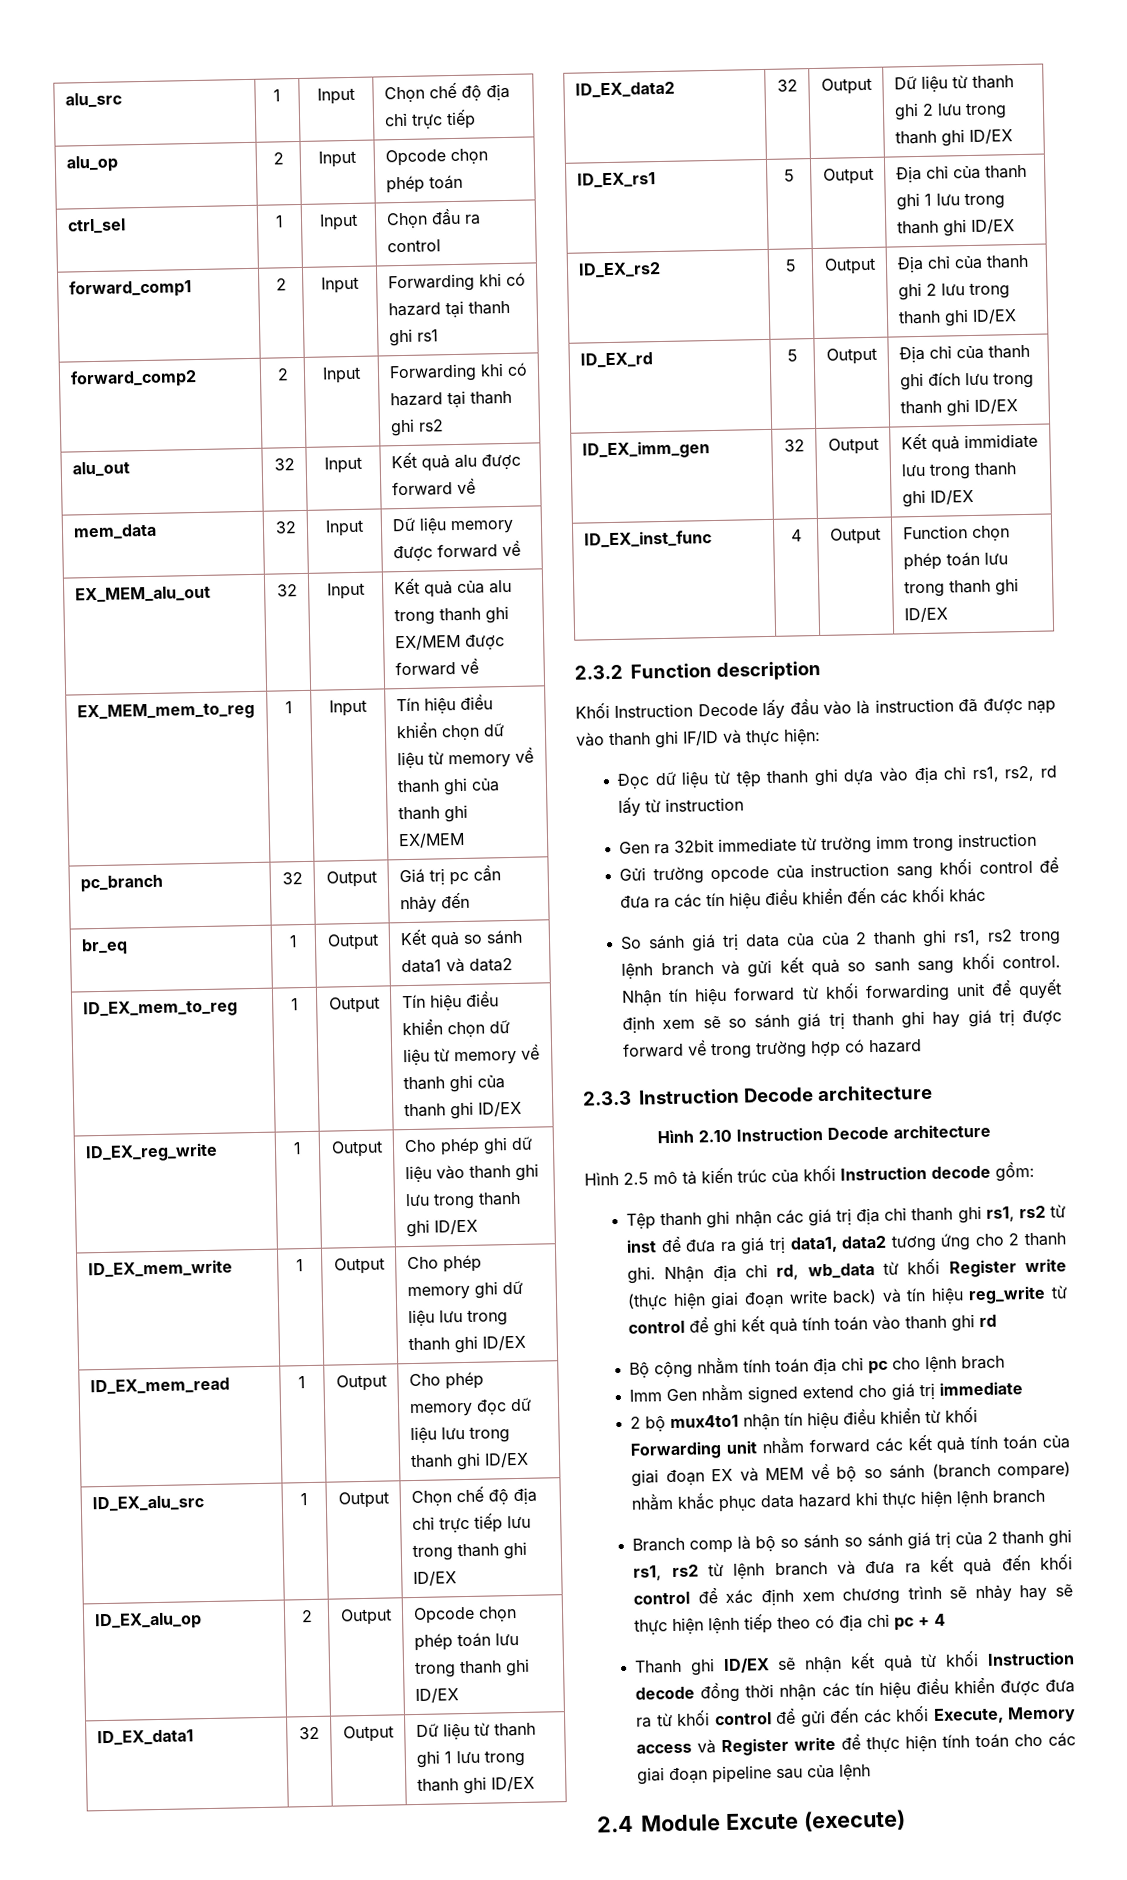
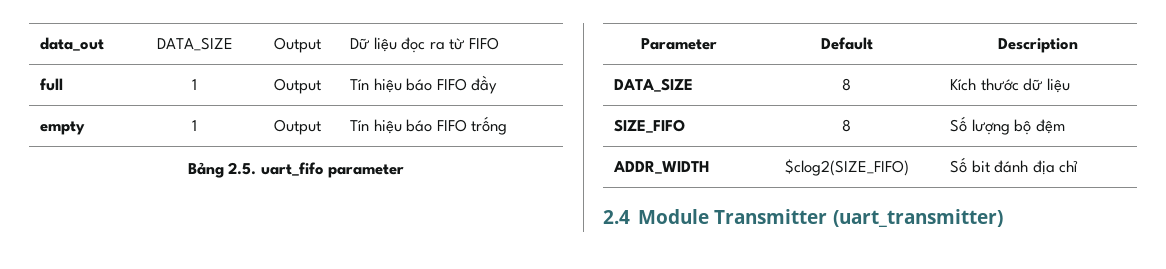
[64,92,122,108] [273,89,281,102] [317,87,355,105] [383,82,510,104] [383,109,476,130] [65,155,119,173] [272,152,284,165] [318,150,356,168] [384,148,488,167] [385,174,463,194] [66,218,126,234] [275,215,284,228] [319,213,358,231] [385,208,481,230] [386,239,441,253] [68,279,192,299] [275,278,287,291] [321,276,359,294] [387,272,526,293] [387,300,510,319] [388,328,439,347] [69,369,197,389] [276,368,289,381] [322,366,361,384] [388,362,528,383] [389,390,512,409] [389,418,444,437] [71,461,130,477] [273,458,295,471] [324,456,362,474] [390,452,521,472] [391,478,476,497] [72,523,157,540] [274,521,297,534] [325,519,364,537] [391,517,514,535] [392,540,521,563] [74,585,211,603] [276,584,298,597] [327,582,365,600] [392,578,512,598] [393,606,509,626] [394,634,505,651] [394,658,479,677] [76,701,255,722] [285,701,293,714] [329,699,367,717] [395,694,493,715] [395,722,505,742] [396,747,534,770] [396,777,500,796] [397,804,468,823] [397,832,465,849] [79,874,163,893] [281,872,303,885] [325,870,377,888] [398,865,501,886] [399,892,470,914] [80,938,128,956] [289,935,298,948] [326,933,379,951] [399,929,523,949] [400,957,513,974] [82,999,238,1019] [291,998,299,1011] [328,996,380,1014] [401,991,499,1012] [401,1019,510,1039] [402,1044,540,1067] [402,1074,505,1093] [403,1101,522,1120] [84,1142,218,1163] [293,1142,302,1155] [330,1140,383,1158] [403,1136,533,1156] [404,1163,539,1184] [404,1191,521,1210] [405,1219,478,1238] [87,1259,233,1278] [296,1259,304,1272] [333,1257,385,1275] [406,1254,482,1273] [406,1280,523,1301] [407,1309,508,1328] [407,1335,526,1354] [89,1377,230,1395] [298,1376,306,1389] [335,1374,387,1392] [408,1371,484,1390] [408,1397,532,1418] [409,1426,510,1445] [409,1452,529,1471] [91,1495,204,1512] [300,1493,308,1506] [337,1491,389,1509] [410,1486,537,1508] [411,1513,531,1534] [411,1541,527,1562] [412,1571,457,1587] [93,1612,202,1631] [300,1609,313,1623] [339,1608,392,1626] [412,1606,517,1625] [413,1632,519,1652] [413,1658,530,1679] [414,1688,459,1704] [96,1729,194,1746] [298,1726,320,1740] [342,1725,394,1743] [415,1722,536,1741] [415,1749,525,1769] [416,1776,535,1795] [574,81,675,98] [776,79,798,92] [820,77,872,95] [893,75,1014,93] [893,102,1007,121] [894,129,1013,147] [576,172,656,188] [783,169,795,182] [822,167,874,185] [895,164,1027,184] [895,192,1005,211] [896,219,1015,237] [577,262,661,278] [784,259,797,272] [823,257,876,275] [896,254,1029,274] [897,282,1010,301] [897,309,1017,327] [579,352,653,368] [786,349,798,362] [825,347,877,365] [898,344,1030,364] [899,371,1034,391] [899,399,1018,417] [581,440,710,460] [783,439,805,452] [827,437,879,455] [900,433,1038,453] [900,462,1017,480] [901,489,974,508] [583,530,712,548] [790,529,802,542] [829,527,881,545] [902,525,1010,543] [902,551,1008,571] [903,578,1019,598] [903,607,948,623] [574,660,821,681] [575,698,1056,720] [575,727,821,749] [617,765,1057,790] [618,797,745,817] [619,832,1038,855] [619,857,1059,885] [620,886,987,910] [620,928,1061,952] [621,953,1061,980] [621,979,1062,1007] [622,1009,1062,1034] [623,1039,923,1060] [582,1084,933,1106] [656,1123,991,1144] [584,1161,1035,1186] [626,1204,1066,1230] [626,1232,1067,1255] [627,1258,1067,1284] [627,1285,1068,1311] [628,1314,998,1337] [629,1355,1006,1379] [629,1381,1024,1404] [630,1407,979,1433] [630,1434,1070,1460] [631,1461,1071,1487] [631,1489,1046,1513] [632,1529,1072,1554] [633,1554,1073,1581] [633,1584,1073,1607] [634,1613,947,1636] [634,1651,1075,1676] [635,1677,1075,1703] [636,1706,1076,1728] [636,1732,1076,1757] [637,1763,872,1785] alu_src | 1 | Input | Chọn chế độ địa chỉ trực tiếp // alu_op | 2 | Input | Opcode chọn phép toán // ctrl_sel | 1 | Input | Chọn đầu ra control // forward_comp1 | 2 | Input | Forwarding khi có hazard tại thanh ghi rs1 // forward_comp2 | 2 | Input | Forwarding khi có hazard tại thanh ghi rs2 // alu_out | 32 | Input | Kết quả alu được forward về // mem_data | 32 | Input | Dữ liệu memory được forward về // EX_MEM_alu_out | 32 | Input | Kết quả của alu trong thanh ghi EX/MEM được forward về // EX_MEM_mem_to_reg | 1 | Input | Tín hiệu điều khiển chọn dữ liệu từ memory về thanh ghi của thanh ghi EX/MEM // pc_branch | 32 | Output | Giá trị pc cần nhảy đến // br_eq | 1 | Output | Kết quả so sánh data1 và data2 // ID_EX_mem_to_reg | 1 | Output | Tín hiệu điều khiển chọn dữ liệu từ memory về thanh ghi của thanh ghi ID/EX // ID_EX_reg_write | 1 | Output | Cho phép ghi dữ liệu vào thanh ghi lưu trong thanh ghi ID/EX // ID_EX_mem_write | 1 | Output | Cho phép memory ghi dữ liệu lưu trong thanh ghi ID/EX // ID_EX_mem_read | 1 | Output | Cho phép memory đọc dữ liệu lưu trong thanh ghi ID/EX // ID_EX_alu_src | 1 | Output | Chọn chế độ địa chỉ trực tiếp lưu trong thanh ghi ID/EX // ID_EX_alu_op | 2 | Output | Opcode chọn phép toán lưu trong thanh ghi ID/EX // ID_EX_data1 | 32 | Output | Dữ liệu từ thanh ghi 1 lưu trong thanh ghi ID/EX // ID_EX_data2 | 32 | Output | Dữ liệu từ thanh ghi 2 lưu trong thanh ghi ID/EX // ID_EX_rs1 | 5 | Output | Địa chỉ của thanh ghi 1 lưu trong thanh ghi ID/EX // ID_EX_rs2 | 5 | Output | Địa chỉ của thanh ghi 2 lưu trong thanh ghi ID/EX // ID_EX_rd | 5 | Output | Địa chỉ của thanh ghi đích lưu trong thanh ghi ID/EX // ID_EX_imm_gen | 32 | Output | Kết quả immidiate lưu trong thanh ghi ID/EX // ID_EX_inst_func | 4 | Output | Function chọn phép toán lưu trong thanh ghi ID/EX // 2.3.2 Function description // Khối Instruction Decode lấy đầu vào là instruction đã được nạp vào thanh ghi IF/ID và thực hiện: // Đọc dữ liệu từ tệp thanh ghi dựa vào địa chỉ rs1, rs2, rd lấy từ instruction // Gen ra 32bit immediate từ trường imm trong instruction // Gửi trường opcode của instruction sang khối control để đưa ra các tín hiệu điều khiển đến các khối khác // So sánh giá trị data của của 2 thanh ghi rs1, rs2 trong lệnh branch và gửi kết quả so sanh sang khối control. Nhận tín hiệu forward từ khối forwarding unit để quyết định xem sẽ so sánh giá trị thanh ghi hay giá trị được forward về trong trường hợp có hazard // 2.3.3 Instruction Decode architecture // Hình 2.10 Instruction Decode architecture // Hình 2.5 mô tả kiến trúc của khối Instruction decode gồm: // Tệp thanh ghi nhận các giá trị địa chỉ thanh ghi rs1, rs2 từ inst để đưa ra giá trị data1, data2 tương ứng cho 2 thanh ghi. Nhận địa chỉ rd, wb_data từ khối Register write (thực hiện giai đoạn write back) và tín hiệu reg_write từ control để ghi kết quả tính toán vào thanh ghi rd // Bộ cộng nhằm tính toán địa chỉ pc cho lệnh brach // Imm Gen nhằm signed extend cho giá trị immediate // 2 bộ mux4to1 nhận tín hiệu điều khiển từ khối Forwarding unit nhằm forward các kết quả tính toán của giai đoạn EX và MEM về bộ so sánh (branch compare) nhằm khắc phục data hazard khi thực hiện lệnh branch // Branch comp là bộ so sánh so sánh giá trị của 2 thanh ghi rs1, rs2 từ lệnh branch và đưa ra kết quả đến khối control để xác định xem chương trình sẽ nhảy hay sẽ thực hiện lệnh tiếp theo có địa chỉ pc + 4 // Thanh ghi ID/EX sẽ nhận kết quả từ khối Instruction decode đồng thời nhận các tín hiệu điều khiển được đưa ra từ khối control để gửi đến các khối Execute, Memory access và Register write để thực hiện tính toán cho các giai đoạn pipeline sau của lệnh -> [40,37,105,51] [156,37,233,51] [273,37,321,53] [350,37,499,53] [40,78,64,91] [192,79,197,90] [273,78,321,94] [350,75,498,94] [40,121,86,135] [192,120,197,131] [273,119,321,135] [350,116,508,135] [187,162,405,178] [640,38,717,50] [820,37,873,50] [998,38,1078,53] [614,78,694,92] [842,78,851,91] [950,78,1070,93] [614,119,686,133] [842,119,851,132] [950,116,1065,135] [613,161,711,174] [784,159,909,176] [950,157,1079,175] data_out | DATA_SIZE | Output | Dữ liệu đọc ra từ FIFO // full | 1 | Output | Tín hiệu báo FIFO đầy // empty | 1 | Output | Tín hiệu báo FIFO trống // Bảng 2.5. uart_fifo parameter // Parameter | Default | Description // DATA_SIZE | 8 | Kích thước dữ liệu // SIZE_FIFO | 8 | Số lượng bộ đệm // ADDR_WIDTH | $clog2(SIZE_FIFO) | Số bit đánh địa chỉ
[724,1809,906,1832] Excute (execute) -> [714,209,1003,227] Transmitter (uart_transmitter)

